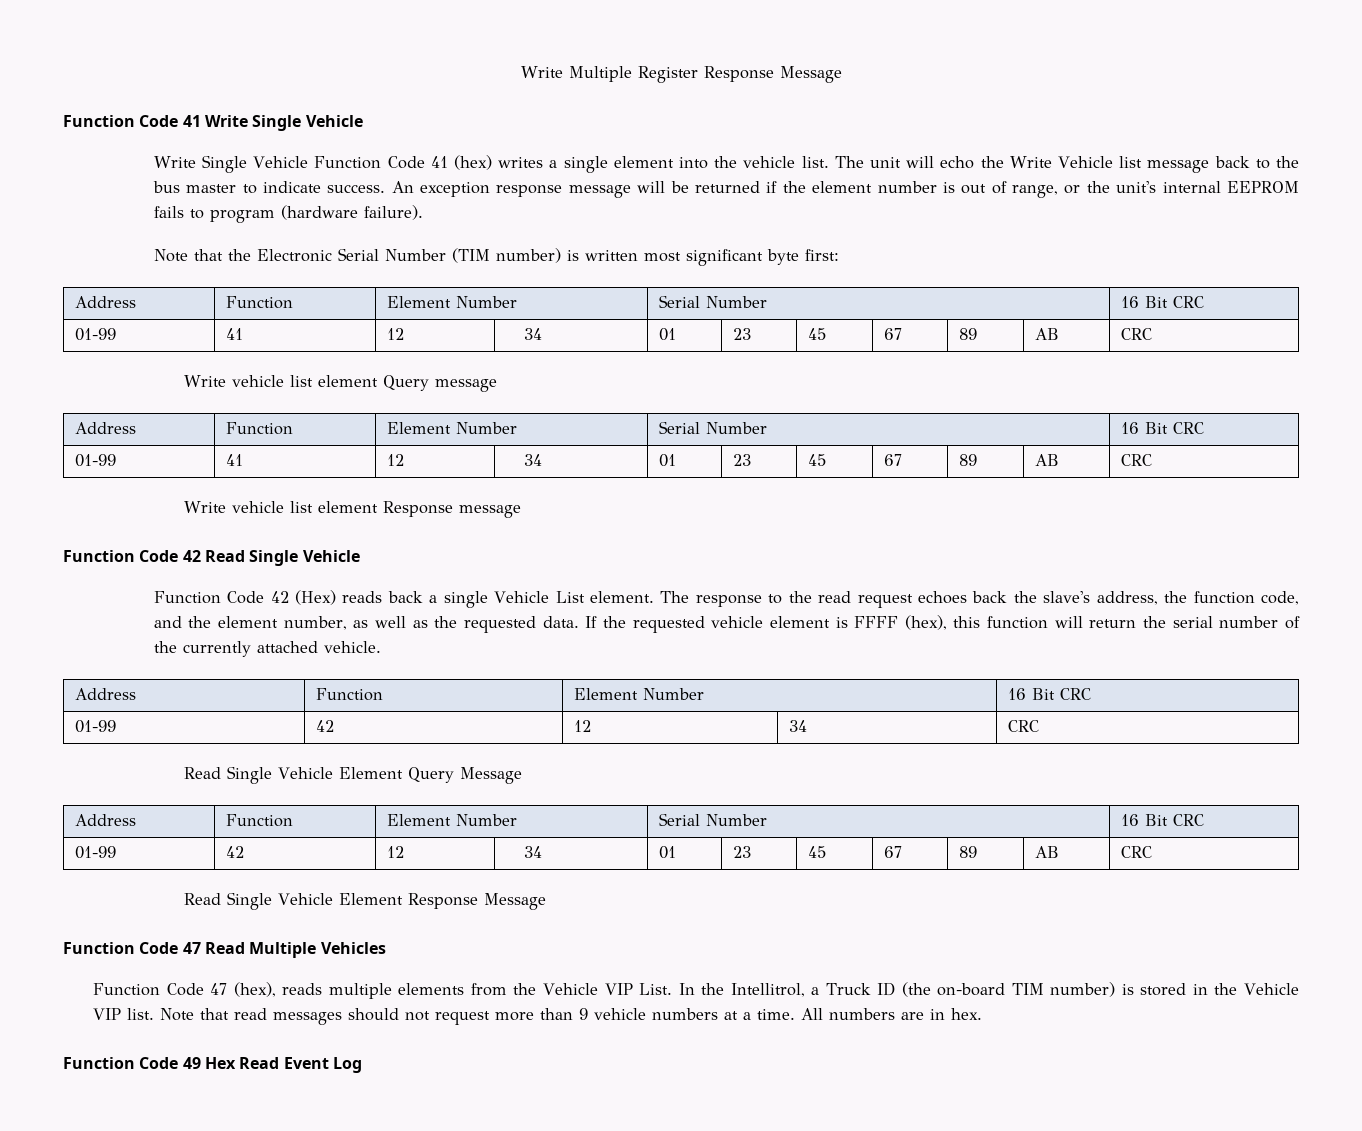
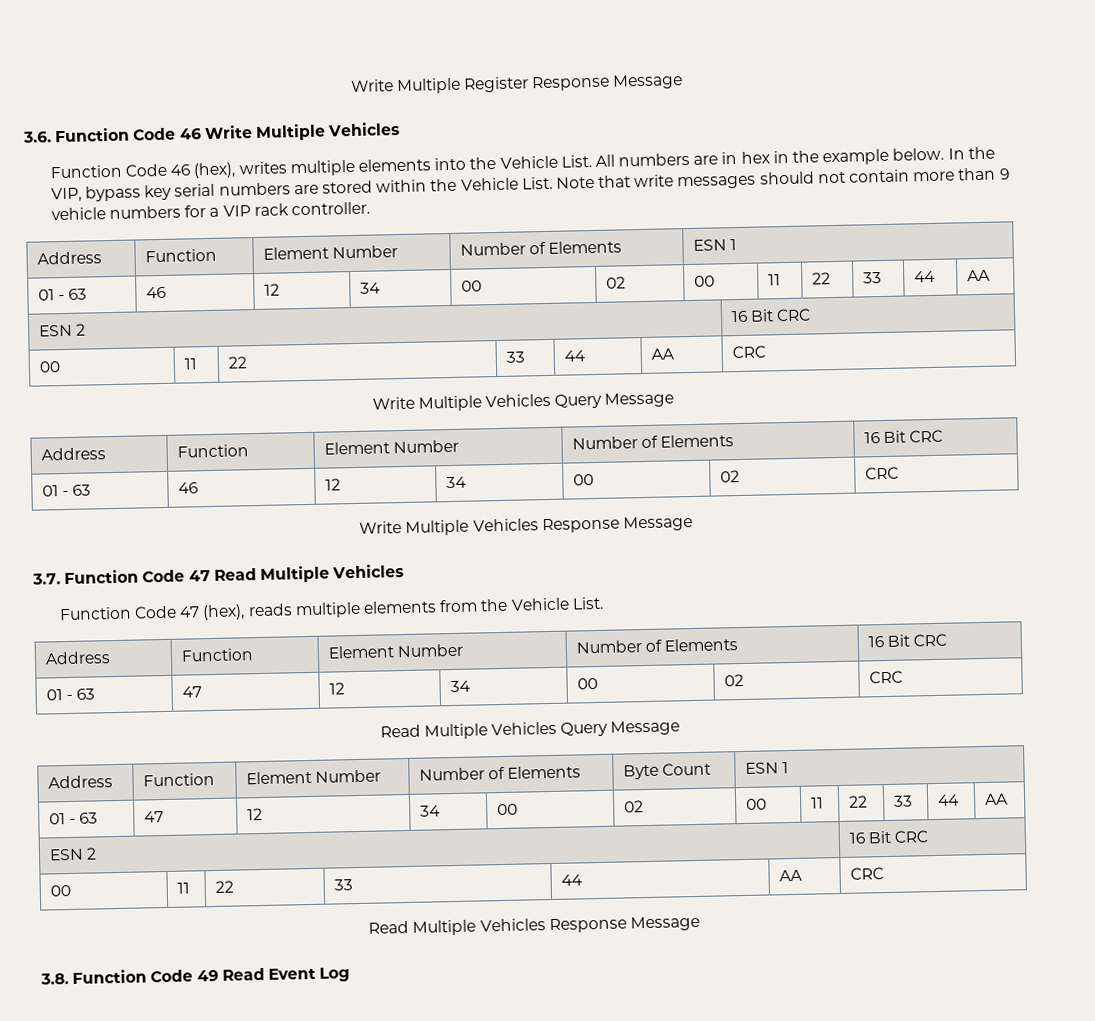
[63,115,363,131] [153,155,1299,173] [152,181,1299,198] [153,205,423,223] [153,248,839,266] [74,296,136,308] [225,296,293,309] [386,296,517,308] [658,295,767,308] [1120,296,1204,308] [74,328,116,341] [225,328,243,340] [386,328,404,340] [524,328,543,340] [658,328,676,341] [732,328,751,340] [807,328,826,340] [883,328,902,340] [958,328,977,340] [1034,328,1059,340] [1120,328,1152,340] [183,375,497,392] [74,422,136,434] [225,422,293,435] [386,422,517,434] [658,421,767,434] [1120,422,1204,434] [74,454,116,467] [225,454,243,466] [386,454,404,466] [524,454,543,466] [658,454,676,467] [732,454,751,466] [807,454,826,466] [883,454,902,466] [958,454,977,466] [1034,454,1059,466] [1120,454,1152,466] [183,501,521,518] [63,550,360,566] [153,590,1299,608] [153,615,1300,633] [153,641,381,657] [74,688,136,700] [315,688,383,701] [573,688,704,700] [1007,688,1091,700] [74,720,116,733] [315,720,334,732] [573,720,591,732] [788,720,807,732] [1007,720,1039,732] [183,766,522,784] [74,814,136,826] [225,814,293,827] [386,814,517,826] [658,813,767,826] [1120,814,1204,826] [74,846,116,859] [225,846,244,858] [386,846,404,858] [524,846,543,858] [658,846,676,859] [732,846,751,858] [807,846,826,858] [883,846,902,858] [958,846,977,858] [1034,846,1059,858] [1120,846,1152,858] [183,892,546,910] Function Code 41 Write Single Vehicle // Write Single Vehicle Function Code 41 (hex) writes a single element into the vehicle list. The unit will echo the Write Vehicle list message back to the bus master to indicate success. An exception response message will be returned if the element number is out of range, or the unit's internal EEPROM fails to program (hardware failure). // Note that the Electronic Serial Number (TIM number) is written most significant byte first: // Address | Function | Element Number | Serial Number | 16 Bit CRC // 01-99 | 41 | 12 | 34 | 01 | 23 | 45 | 67 | 89 | AB | CRC // Write vehicle list element Query message // Address | Function | Element Number | Serial Number | 16 Bit CRC // 01-99 | 41 | 12 | 34 | 01 | 23 | 45 | 67 | 89 | AB | CRC // Write vehicle list element Response message // Function Code 42 Read Single Vehicle // Function Code 42 (Hex) reads back a single Vehicle List element. The response to the read request echoes back the slave's address, the function code, and the element number, as well as the requested data. If the requested vehicle element is FFFF (hex), this function will return the serial number of the currently attached vehicle. // Address | Function | Element Number | 16 Bit CRC // 01-99 | 42 | 12 | 34 | CRC // Read Single Vehicle Element Query Message // Address | Function | Element Number | Serial Number | 16 Bit CRC // 01-99 | 42 | 12 | 34 | 01 | 23 | 45 | 67 | 89 | AB | CRC // Read Single Vehicle Element Response Message // -> [23,121,401,143] [49,146,995,179] [50,167,1010,203] [50,201,370,221] [36,251,102,265] [144,248,217,263] [262,245,399,260] [459,240,623,256] [692,238,738,251] [37,288,88,301] [145,286,166,299] [263,283,280,296] [359,282,381,294] [460,280,482,292] [605,276,626,289] [693,275,715,287] [767,274,781,286] [811,272,831,285] [862,272,882,284] [913,270,936,283] [966,269,991,282] [38,323,87,337] [730,308,812,323] [38,361,61,373] [183,358,197,370] [227,356,247,369] [505,351,525,363] [563,350,586,362] [650,348,675,360] [731,345,766,359] [371,392,675,412] [40,447,106,461] [176,444,249,458] [323,439,460,455] [571,434,735,450] [863,429,944,444] [41,484,92,497] [177,482,198,494] [324,478,341,491] [445,476,467,489] [572,474,594,486] [719,470,740,483] [864,466,899,480] [359,515,693,536] [32,573,61,585] 3.6. Function Code 46 Write Multiple Vehicles // Function Code 46 (hex), writes multiple elements into the Vehicle List. All numbers are in hex in the example below. In the VIP, bypass key serial numbers are stored within the Vehicle List. Note that write messages should not contain more than 9 vehicle numbers for a VIP rack controller. // Address | Function | Element Number | Number of Elements | ESN 1 // 01 - 63 | 46 | 12 | 34 | 00 | 02 | 00 | 11 | 22 | 33 | 44 | AA // ESN 2 | 16 Bit CRC // 00 | 11 | 22 | 33 | 44 | AA | CRC // Write Multiple Vehicles Query Message // Address | Function | Element Number | Number of Elements | 16 Bit CRC // 01 - 63 | 46 | 12 | 34 | 00 | 02 | CRC // Write Multiple Vehicles Response Message // 3.7.
[604,982,1300,997] [93,1008,983,1025] VIP List. In the Intellitrol, a Truck ID (the on-board TIM number) is stored in the Vehicle VIP list. Note that read messages should not request more than 9 vehicle numbers at a time. All numbers are in hex. // -> [571,596,604,610] [44,651,111,665] [180,648,254,662] [327,643,464,659] [575,638,739,654] [867,633,948,648] [45,688,96,701] [181,686,202,698] [328,682,345,695] [449,680,471,693] [576,677,598,690] [723,673,744,687] [868,670,903,684] [379,720,681,740] [47,775,113,789] [142,772,215,787] [245,769,382,785] [418,765,582,781] [622,762,712,780] [744,762,790,774] [48,812,99,825] [143,811,164,823] [246,807,263,821] [419,805,441,817] [496,803,518,816] [623,800,644,813] [745,798,767,810] [810,797,824,809] [847,795,868,808] [893,795,913,807] [936,794,960,806] [983,793,1009,805] [48,847,98,861] [848,830,929,844] [49,884,71,897] [176,882,190,894] [214,880,234,893] [333,879,353,891] [560,874,583,886] [778,869,803,882] [849,867,884,880] [368,915,700,936] [40,973,69,985] List. // Address | Function | Element Number | Number of Elements | 16 Bit CRC // 01 - 63 | 47 | 12 | 34 | 00 | 02 | CRC // Read Multiple Vehicles Query Message // Address | Function | Element Number | Number of Elements | Byte Count | ESN 1 // 01 - 63 | 47 | 12 | 34 | 00 | 02 | 00 | 11 | 22 | 33 | 44 | AA // ESN 2 | 16 Bit CRC // 00 | 11 | 22 | 33 | 44 | AA | CRC // Read Multiple Vehicles Response Message // 3.8.
[204,1057,236,1069] Hex -> (219, 975) none

